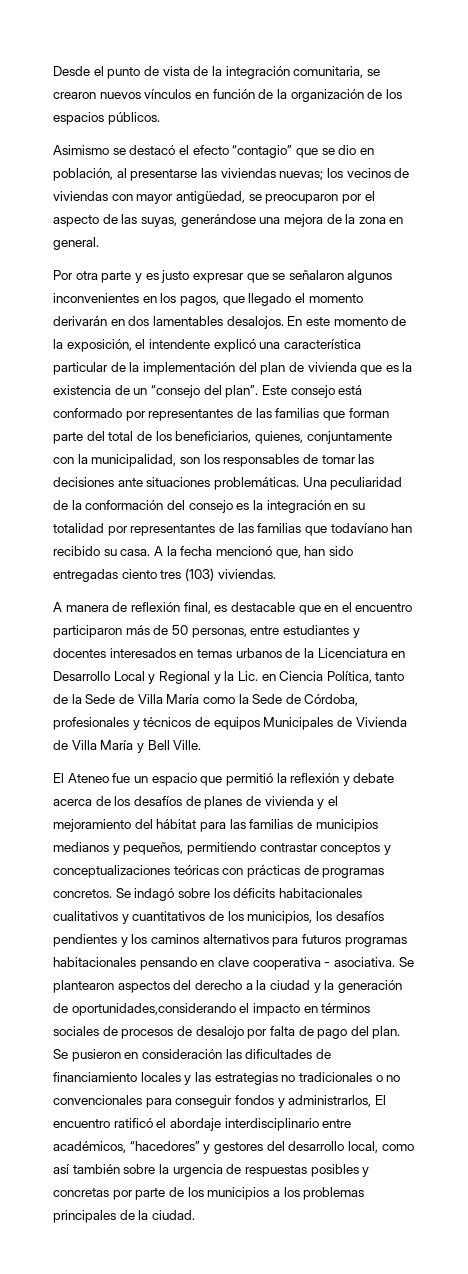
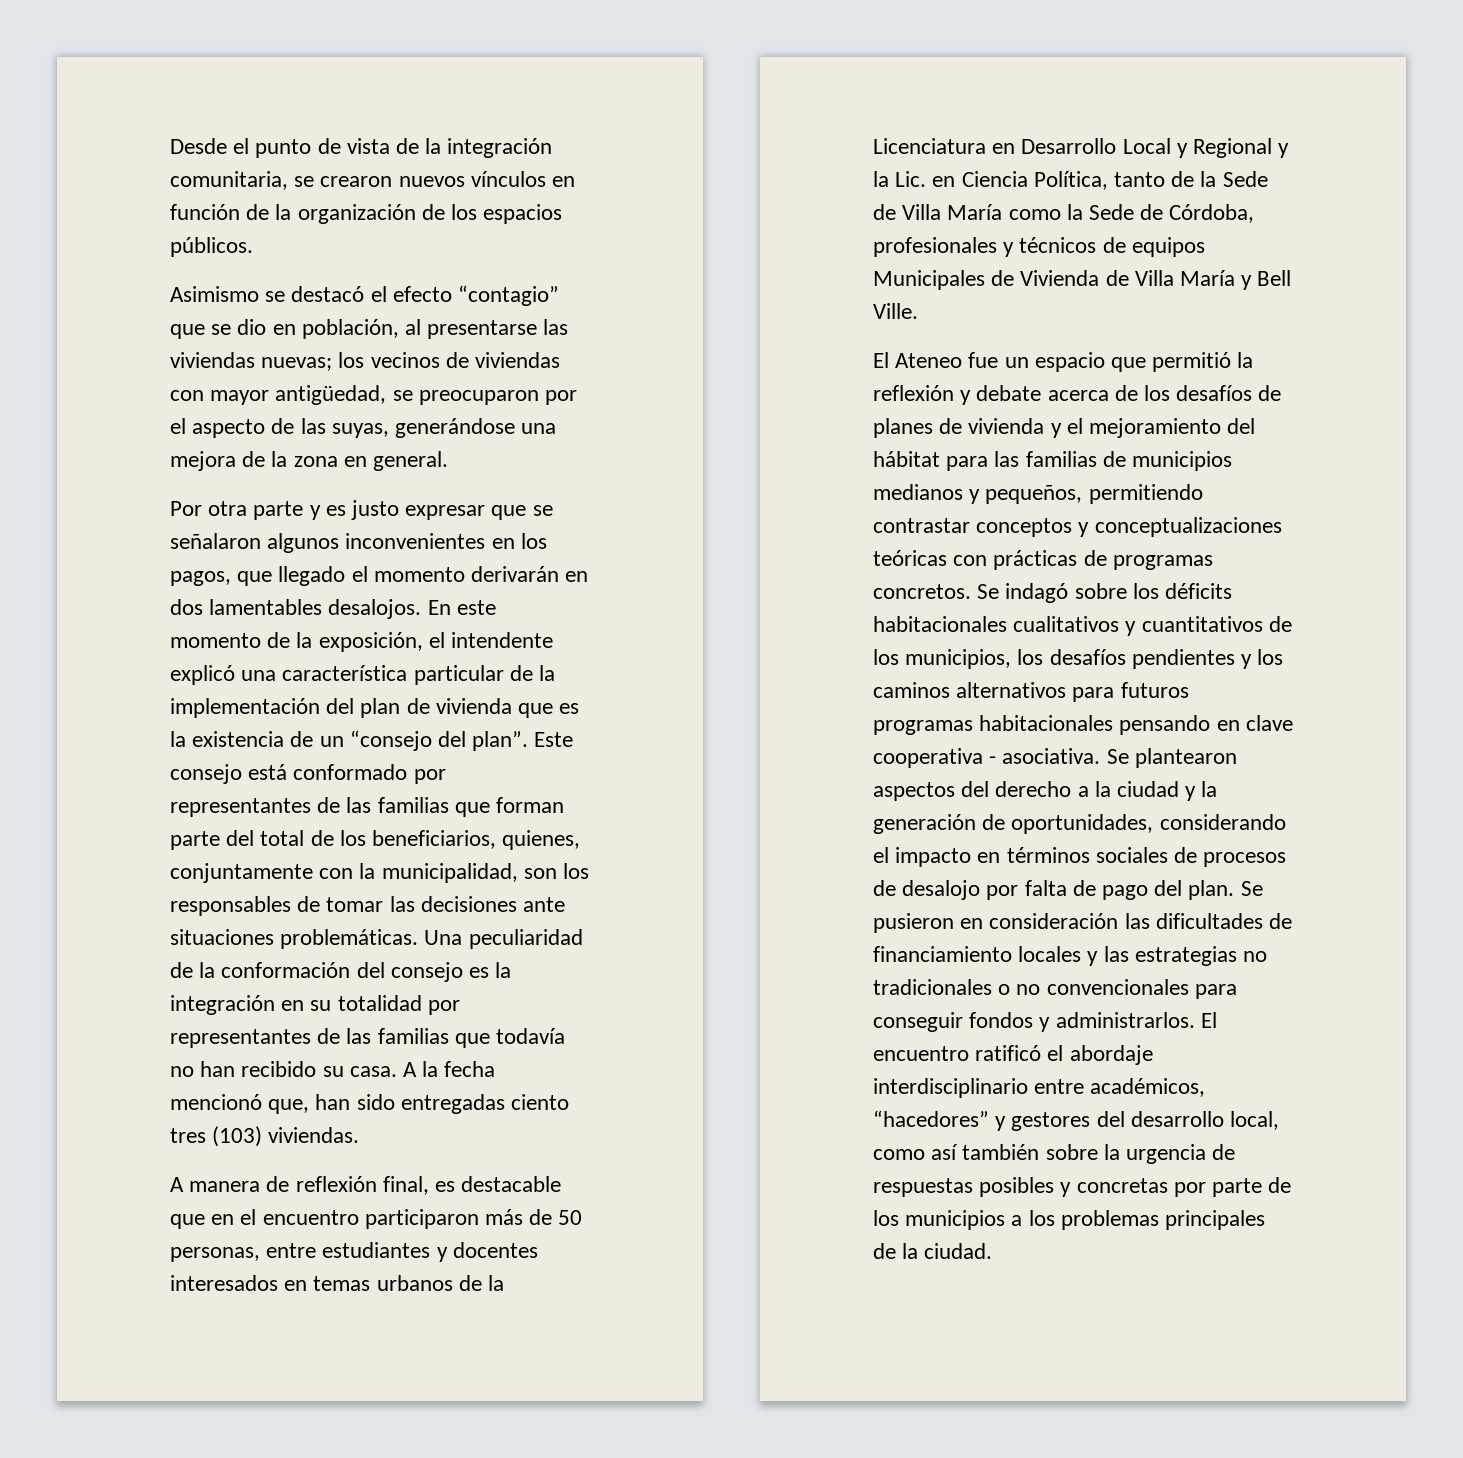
[330,523,388,533] todavíano -> [496,1028,566,1044] [170,1066,194,1077] todavía no
[71,1003,236,1016] oportunidades,considerando -> [1011,814,1286,834] oportunidades, considerando
[288,1095,372,1107] administrarlos, -> [1055,1012,1195,1028] administrarlos.

